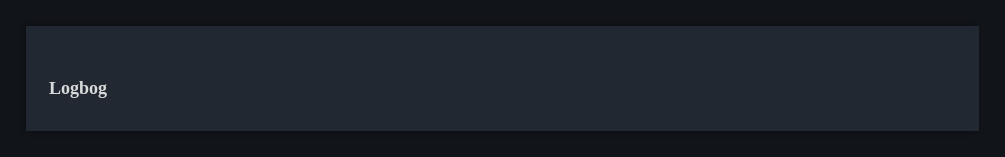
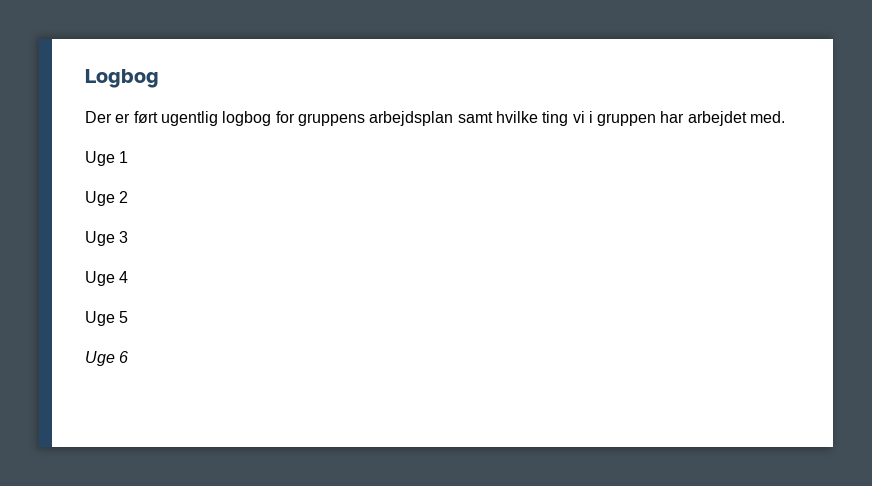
(107, 89) none -> [85,111,786,126] [85,151,129,166] [85,191,129,206] [85,231,129,246] [85,271,129,286] [85,311,129,326] [85,351,129,366] // Der er ført ugentlig logbog for gruppens arbejdsplan samt hvilke ting vi i gruppen har arbejdet med. // Uge 1 // Uge 2 // Uge 3 // Uge 4 // Uge 5 // Uge 6

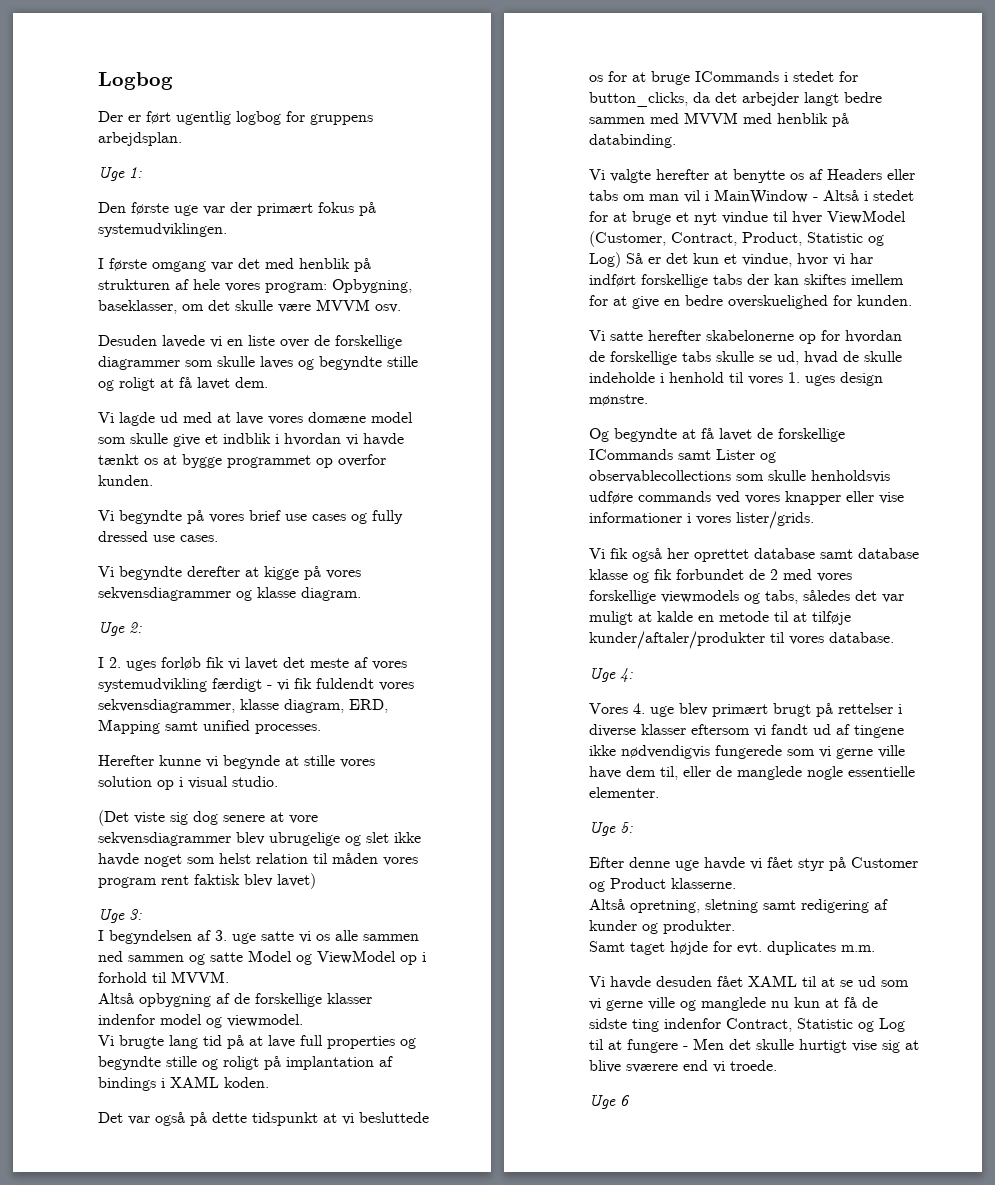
[369,111,786,126] [85,151,129,166] [85,191,129,206] [85,231,129,246] [85,271,129,286] [85,311,129,326] arbejdsplan samt hvilke ting vi i gruppen har arbejdet med. // Uge 1 // Uge 2 // Uge 3 // Uge 4 // Uge 5 -> [98,132,182,146] [98,167,142,181] [98,202,376,216] [98,223,227,237] [98,258,371,272] [98,279,412,293] [98,299,401,314] [98,335,402,349] [98,356,418,370] [98,377,268,391] [98,412,413,426] [98,433,404,447] [98,454,386,468] [98,475,153,486] [98,510,403,524] [98,531,218,542] [98,566,361,580] [98,587,361,601] [98,622,142,636] [98,657,407,671] [98,678,414,692] [98,699,388,713] [98,719,321,734] [98,755,375,769] [98,776,278,790] [98,810,318,826] [98,832,421,846] [98,853,418,867] [98,873,316,889] [98,909,142,923] [98,930,419,944] [98,950,426,965] [98,971,229,983] [98,993,372,1007] [98,1014,303,1028] [98,1035,416,1049] [98,1056,393,1070] [98,1076,269,1091] [98,1112,429,1126] [589,71,858,85] [589,92,882,107] [589,112,849,127] [589,134,676,148] [589,169,915,183] [589,189,914,204] [589,210,906,225] [589,231,884,247] [589,252,873,268] [589,274,904,288] [589,295,912,309] [589,330,902,344] [589,351,902,365] [589,372,883,386] [589,394,648,406] [589,428,845,442] [589,449,776,463] [589,470,890,483] [589,491,904,505] [589,511,814,529] [589,548,919,562] [589,569,852,583] [589,590,904,604] [589,611,851,625] [589,631,894,649] [589,668,633,682] [589,703,902,717] [589,724,904,738] [589,745,905,759] [589,766,915,780] [589,787,659,798] [589,822,633,836] [589,857,918,871] [589,878,736,892] [589,899,888,913] [589,920,735,934] [589,941,875,955] [589,975,909,989] [589,997,878,1011] [589,1018,905,1032] [589,1038,919,1053] [589,1060,777,1073] arbejdsplan. // Uge 1: // Den første uge var der primært fokus på systemudviklingen. // I første omgang var det med henblik på strukturen af hele vores program: Opbygning, baseklasser, om det skulle være MVVM osv. // Desuden lavede vi en liste over de forskellige diagrammer som skulle laves og begyndte stille og roligt at få lavet dem. // Vi lagde ud med at lave vores domæne model som skulle give et indblik i hvordan vi havde tænkt os at bygge programmet op overfor kunden. // Vi begyndte på vores brief use cases og fully dressed use cases. // Vi begyndte derefter at kigge på vores sekvensdiagrammer og klasse diagram. // Uge 2: // I 2. uges forløb fik vi lavet det meste af vores systemudvikling færdigt - vi fik fuldendt vores sekvensdiagrammer, klasse diagram, ERD, Mapping samt unified processes. // Herefter kunne vi begynde at stille vores solution op i visual studio. // (Det viste sig dog senere at vore sekvensdiagrammer blev ubrugelige og slet ikke havde noget som helst relation til måden vores program rent faktisk blev lavet) // Uge 3: // I begyndelsen af 3. uge satte vi os alle sammen ned sammen og satte Model og ViewModel op i forhold til MVVM. // Altså opbygning af de forskellige klasser indenfor model og viewmodel. // Vi brugte lang tid på at lave full properties og begyndte stille og roligt på implantation af bindings i XAML koden. // Det var også på dette tidspunkt at vi besluttede os for at bruge ICommands i stedet for button_clicks, da det arbejder langt bedre sammen med MVVM med henblik på databinding. // Vi valgte herefter at benytte os af Headers eller tabs om man vil i MainWindow - Altså i stedet for at bruge et nyt vindue til hver ViewModel (Customer, Contract, Product, Statistic og Log) Så er det kun et vindue, hvor vi har indført forskellige tabs der kan skiftes imellem for at give en bedre overskuelighed for kunden. // Vi satte herefter skabelonerne op for hvordan de forskellige tabs skulle se ud, hvad de skulle indeholde i henhold til vores 1. uges design mønstre. // Og begyndte at få lavet de forskellige ICommands samt Lister og observablecollections som skulle henholdsvis udføre commands ved vores knapper eller vise informationer i vores lister/grids. // Vi fik også her oprettet database samt database klasse og fik forbundet de 2 med vores forskellige viewmodels og tabs, således det var muligt at kalde en metode til at tilføje kunder/aftaler/produkter til vores database. // Uge 4: // Vores 4. uge blev primært brugt på rettelser i diverse klasser eftersom vi fandt ud af tingene ikke nødvendigvis fungerede som vi gerne ville have dem til, eller de manglede nogle essentielle elementer. // Uge 5: // Efter denne uge havde vi fået styr på Customer og Product klasserne. // Altså opretning, sletning samt redigering af kunder og produkter. // Samt taget højde for evt. duplicates m.m. // Vi havde desuden fået XAML til at se ud som vi gerne ville og manglede nu kun at få de sidste ting indenfor Contract, Statistic og Log til at fungere - Men det skulle hurtigt vise sig at blive sværere end vi troede.

